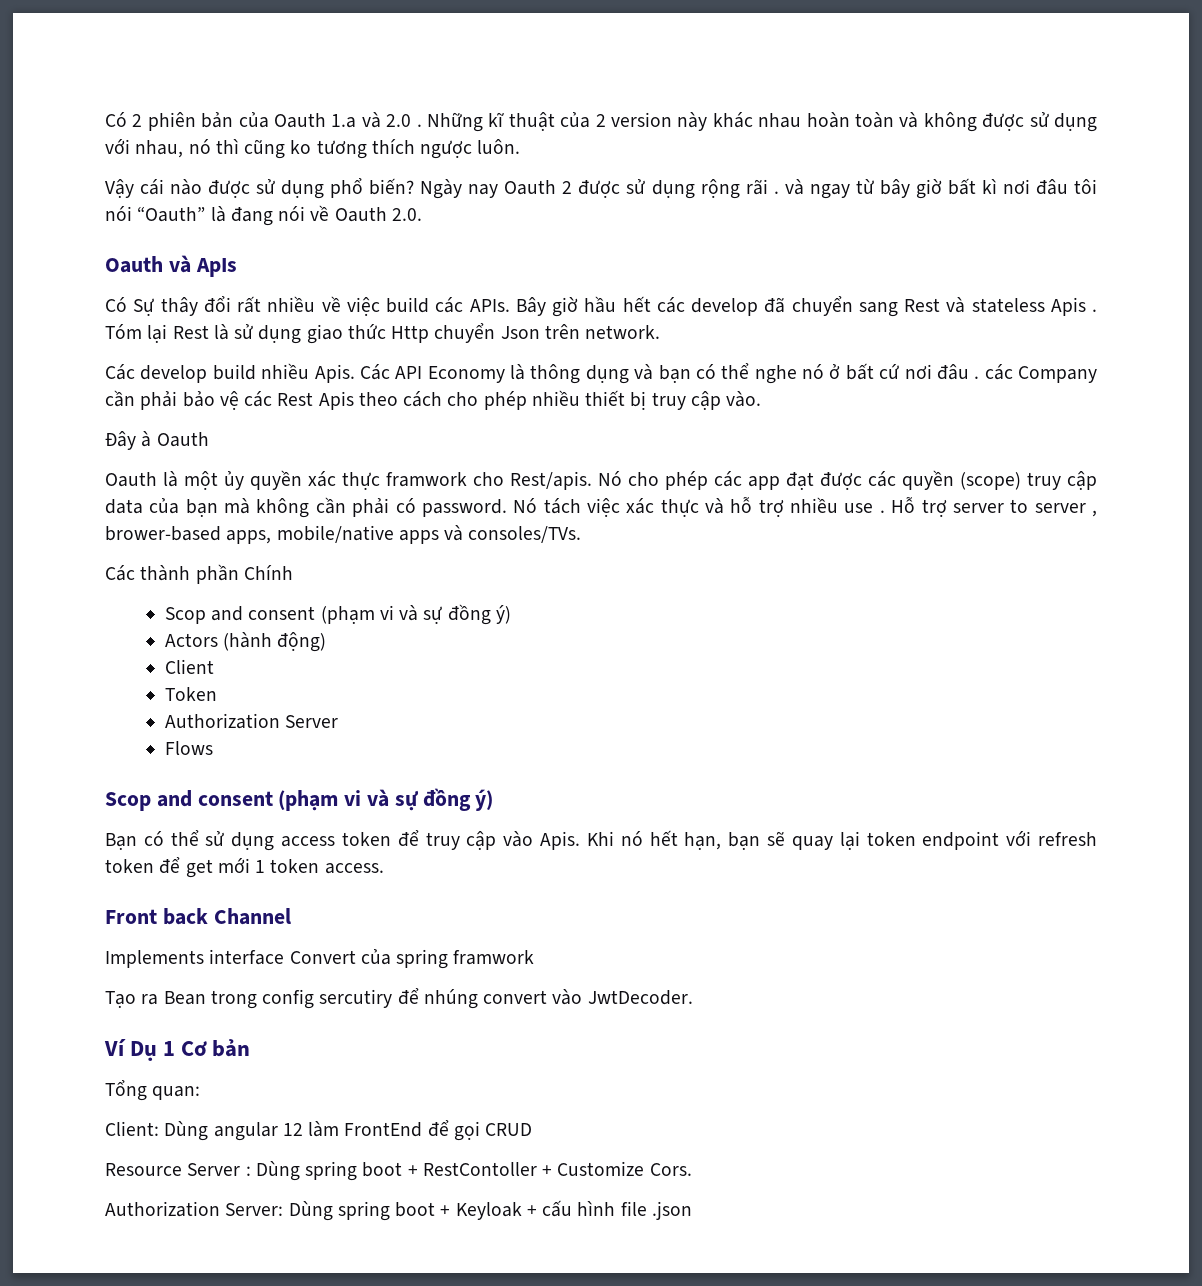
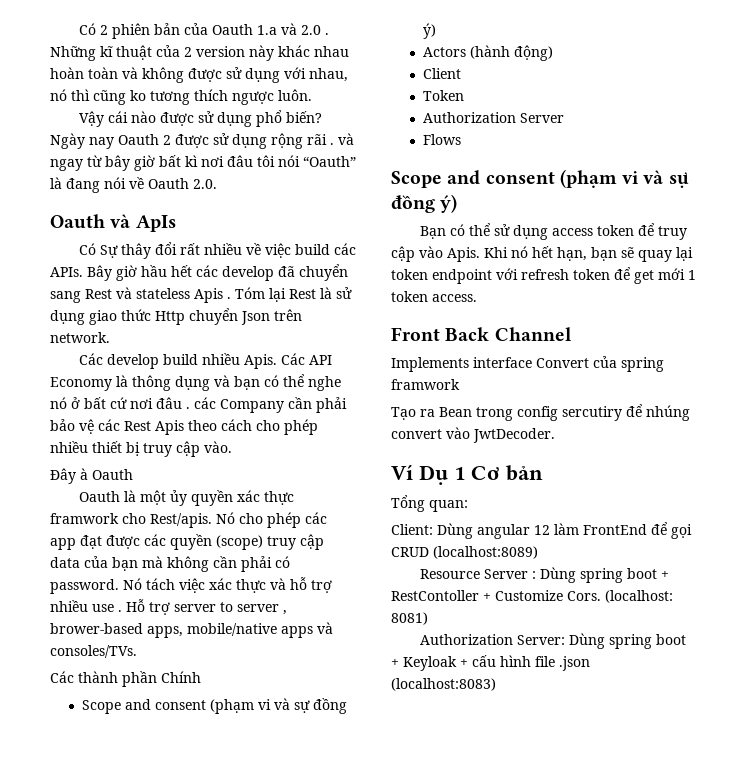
[164,607,206,624] Scop -> [81,700,121,714] Scope
[105,792,151,811] Scop -> [391,171,442,188] Scope
[162,908,208,925] back -> [445,327,490,341] Back
(533, 1129) none -> [433,546,538,559] (localhost:8089)
(692, 1169) none -> [605,590,673,603] [391,612,428,625] (localhost: 8081)
(692, 1210) none -> [391,678,496,691] (localhost:8083)

